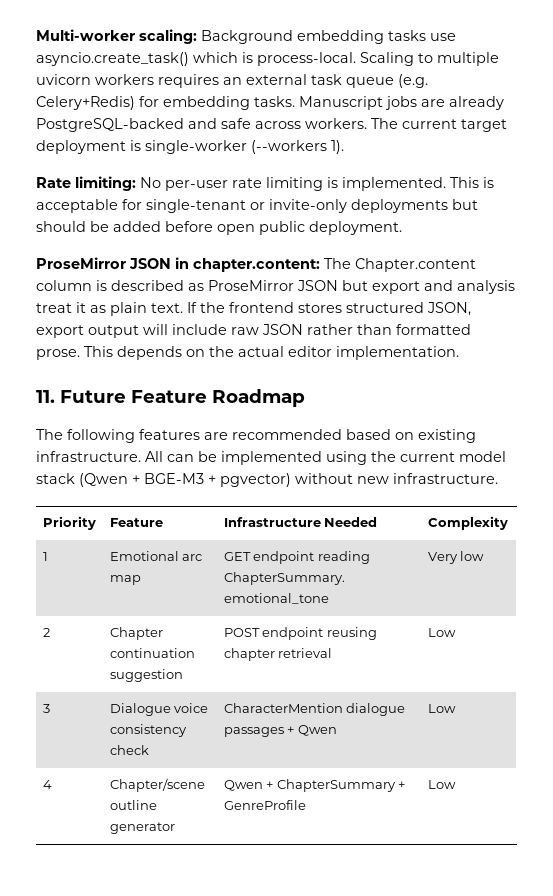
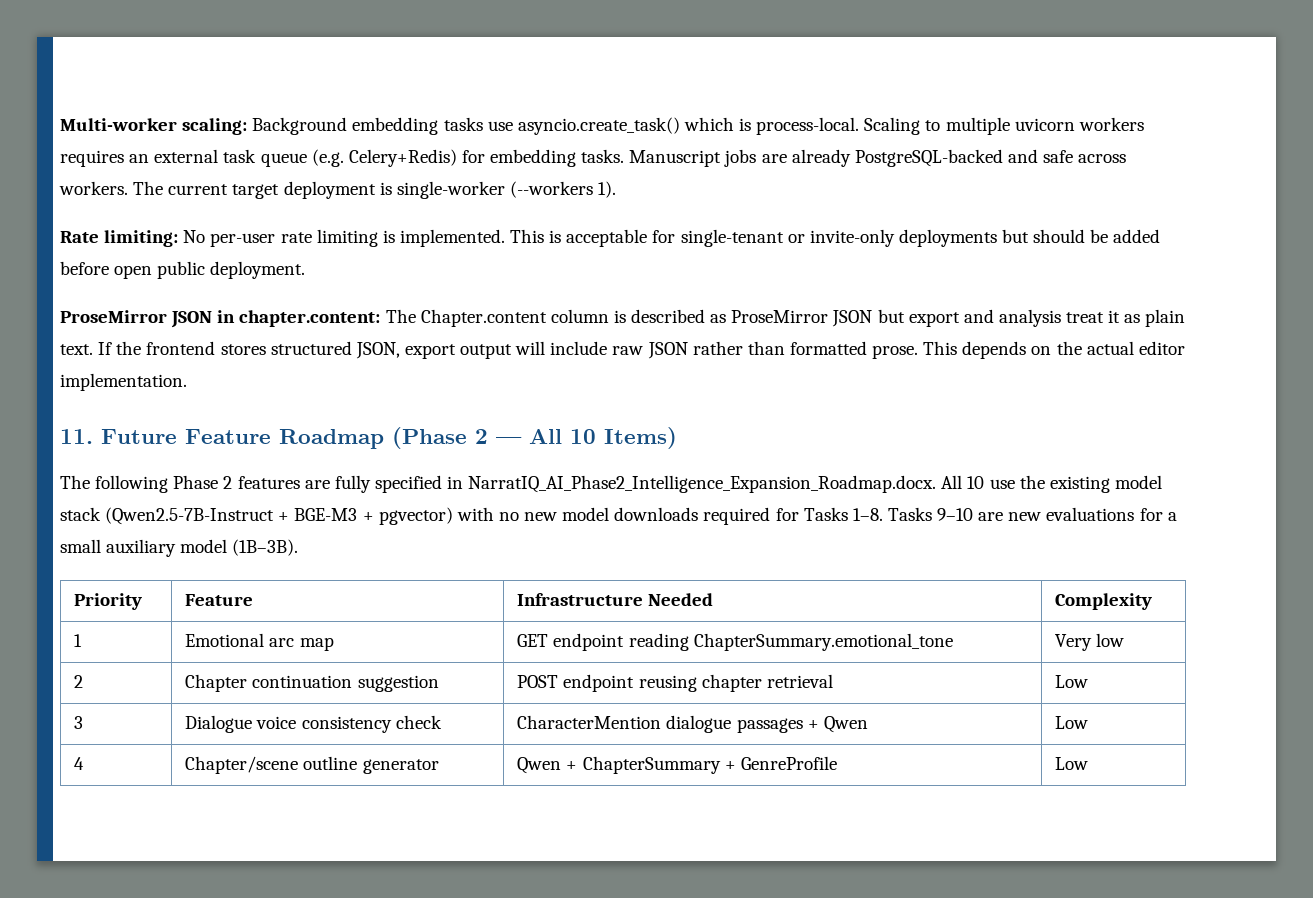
[36,429,476,443] [36,451,455,465] // The following features are recommended based on existing infrastructure. All can be implemented using the current -> [392,427,677,449] [60,475,1110,493] (Phase 2 — All 10 Items) // The following Phase 2 features are fully specified in NarratIQ_AI_Phase2_Intelligence_Expansion_Roadmap.docx. All 10 use the existing
[79,473,128,487] (Qwen -> [105,507,275,525] (Qwen2.5-7B-Instruct
[295,473,498,484] without new infrastructure. -> [456,507,1177,525] [60,539,299,557] with no new model downloads required for Tasks 1–8. Tasks 9–10 are new evaluations for a small auxiliary model (1B–3B).

